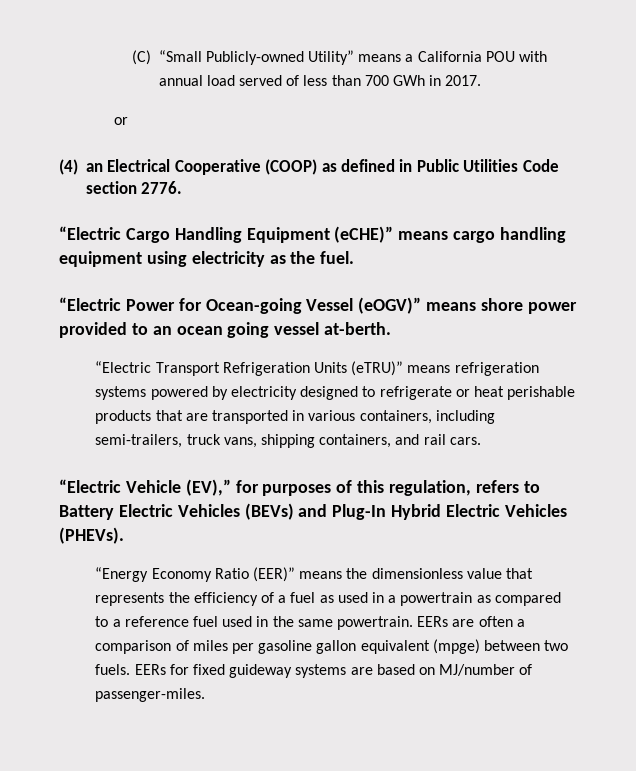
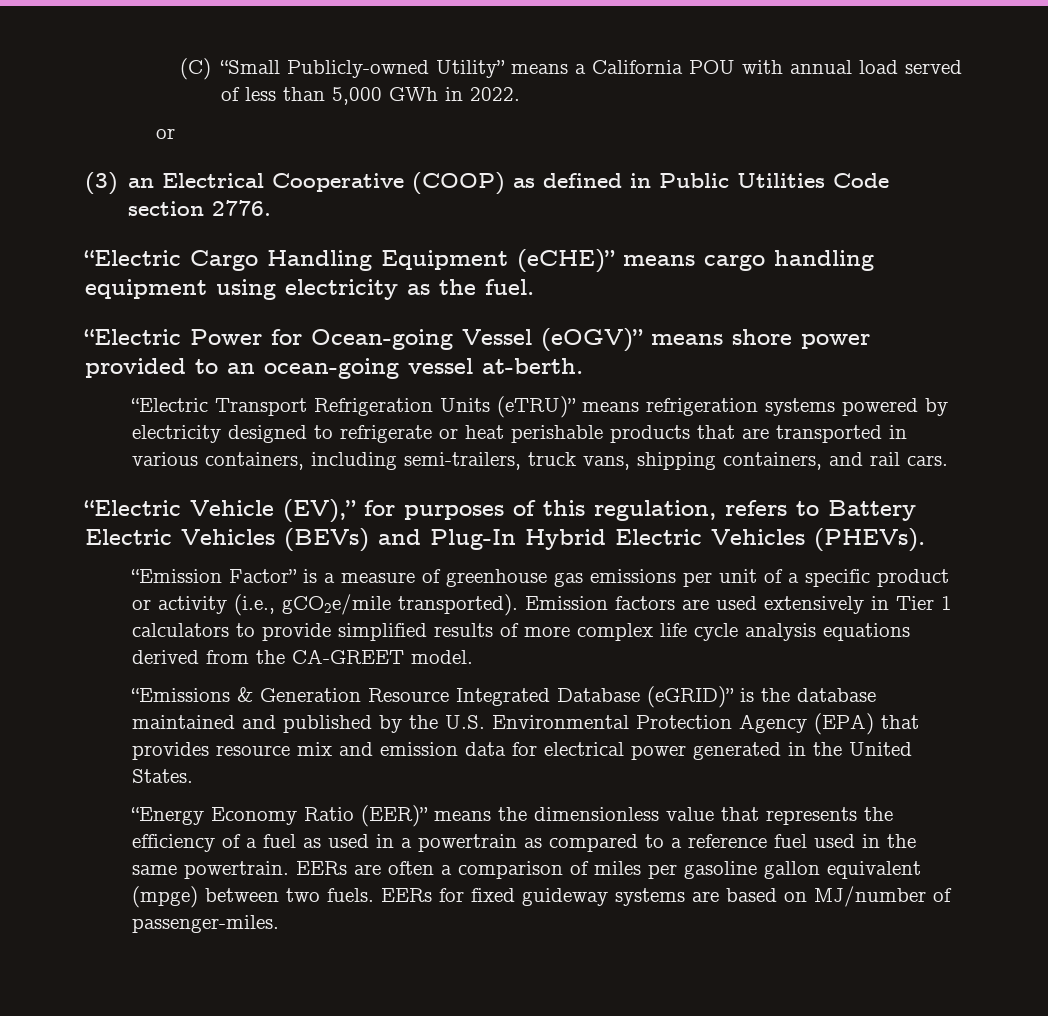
[364,75,389,86] 700 -> [332,87,383,105] 5,000
[445,75,482,86] 2017. -> [470,87,521,101] 2022.
[59,159,78,175] (4) -> [85,172,118,195] (3)
[176,322,270,338] ocean going -> [264,358,399,379] ocean-going
(124, 535) none -> [131,569,950,587] [132,594,953,616] [132,623,911,641] [132,649,474,664] [131,686,877,708] [132,713,920,735] [132,742,913,760] [132,769,194,783] // “Emission Factor” is a measure of greenhouse gas emissions per unit of a specific product or activity (i.e., gCO2e/mile transported). Emission factors are used extensively in Tier 1 calculators to provide simplified results of more complex life cycle analysis equations derived from the CA-GREET model. // “Emissions & Generation Resource Integrated Database (eGRID)” is the database maintained and published by the U.S. Environmental Protection Agency (EPA) that provides resource mix and emission data for electrical power generated in the United States.

